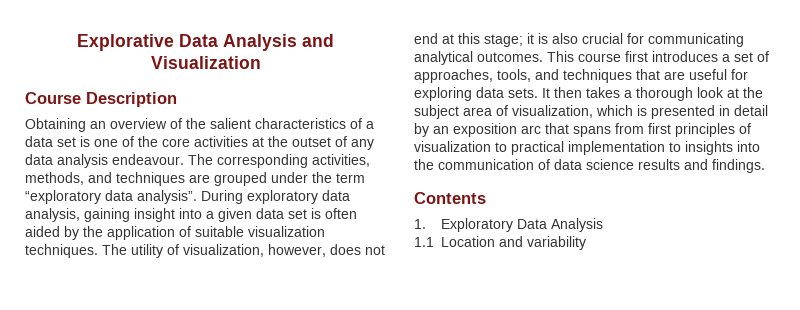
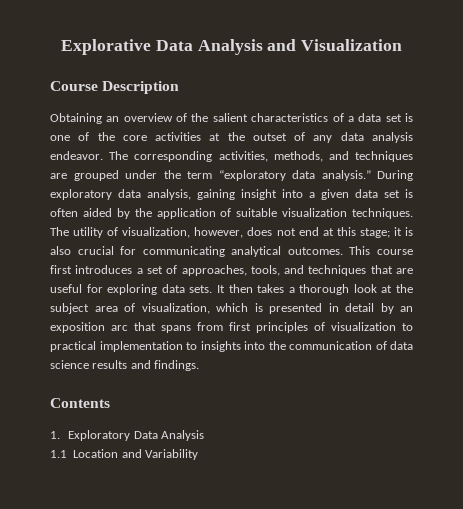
[112,154,184,165] endeavour. -> [50,151,103,160] endeavor.
[137,190,197,204] analysis”. -> [321,170,371,181] analysis.”
[527,236,587,250] variability -> [145,449,198,460] Variability

